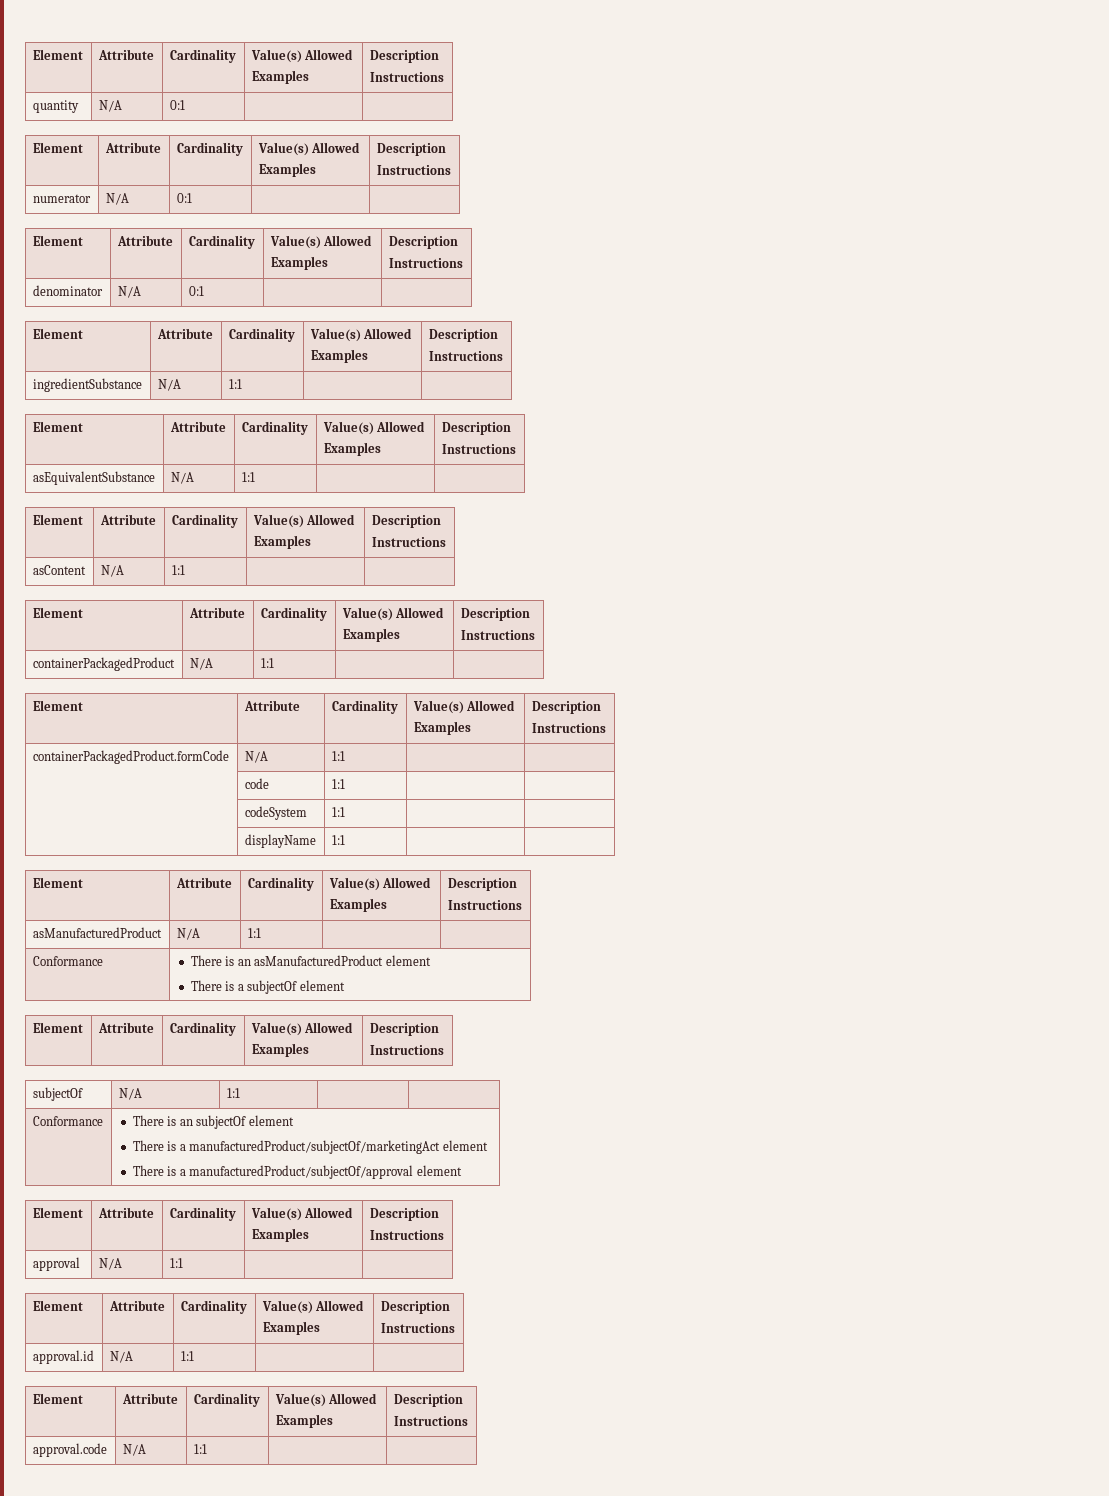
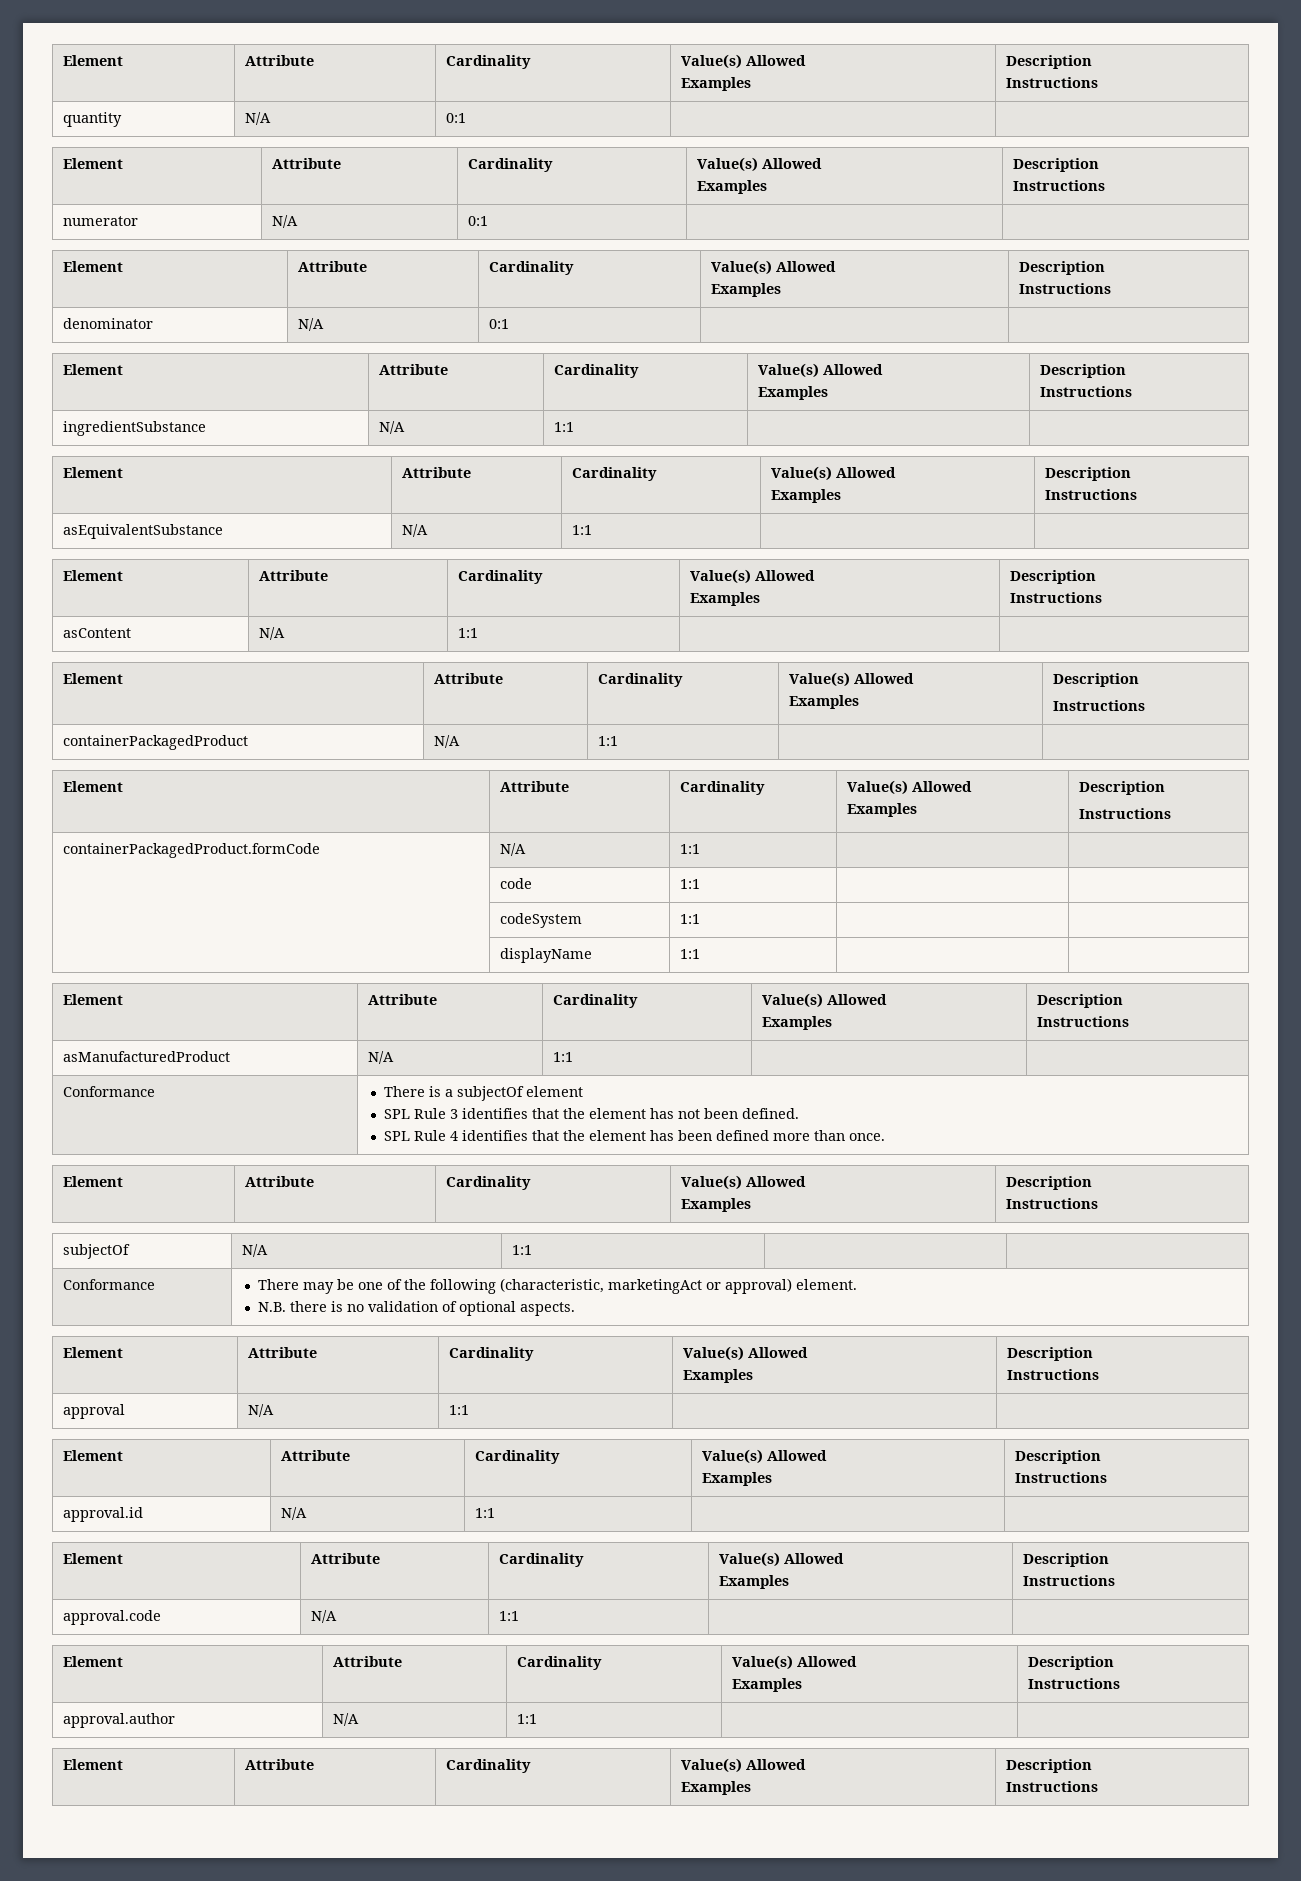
[237,955,431,966] [190,980,345,994] an asManufacturedProduct element // There is a subjectOf element -> [444,1086,583,1101] [383,1108,799,1119] [383,1130,885,1141] a subjectOf element // SPL Rule 3 identifies that the element has not been defined. // SPL Rule 4 identifies that the element has been defined more than once.
[167,1115,294,1129] [132,1140,488,1154] [132,1165,462,1179] is an subjectOf element // There is a manufacturedProduct/subjectOf/marketingAct element // There is a manufacturedProduct/subjectOf/approval element -> [302,1278,857,1294] [257,1301,575,1316] may be one of the following (characteristic, marketingAct or approval) element. // N.B. there is no validation of optional aspects.
(207, 1449) none -> [62,1656,123,1667] [332,1656,402,1667] [516,1656,602,1670] [731,1655,857,1670] [731,1678,802,1692] [1027,1656,1114,1670] [1027,1678,1120,1689] [62,1713,175,1728] [332,1713,359,1726] [516,1714,537,1724] [62,1759,123,1770] [244,1759,314,1770] [445,1759,531,1773] [680,1758,806,1773] [680,1781,751,1795] [1005,1759,1092,1773] [1005,1781,1098,1792] // Element | Attribute | Cardinality | Value(s) Allowed // Examples | Description // Instructions // approval.author | N/A | 1:1 | | // Element | Attribute | Cardinality | Value(s) Allowed // Examples | Description // Instructions

